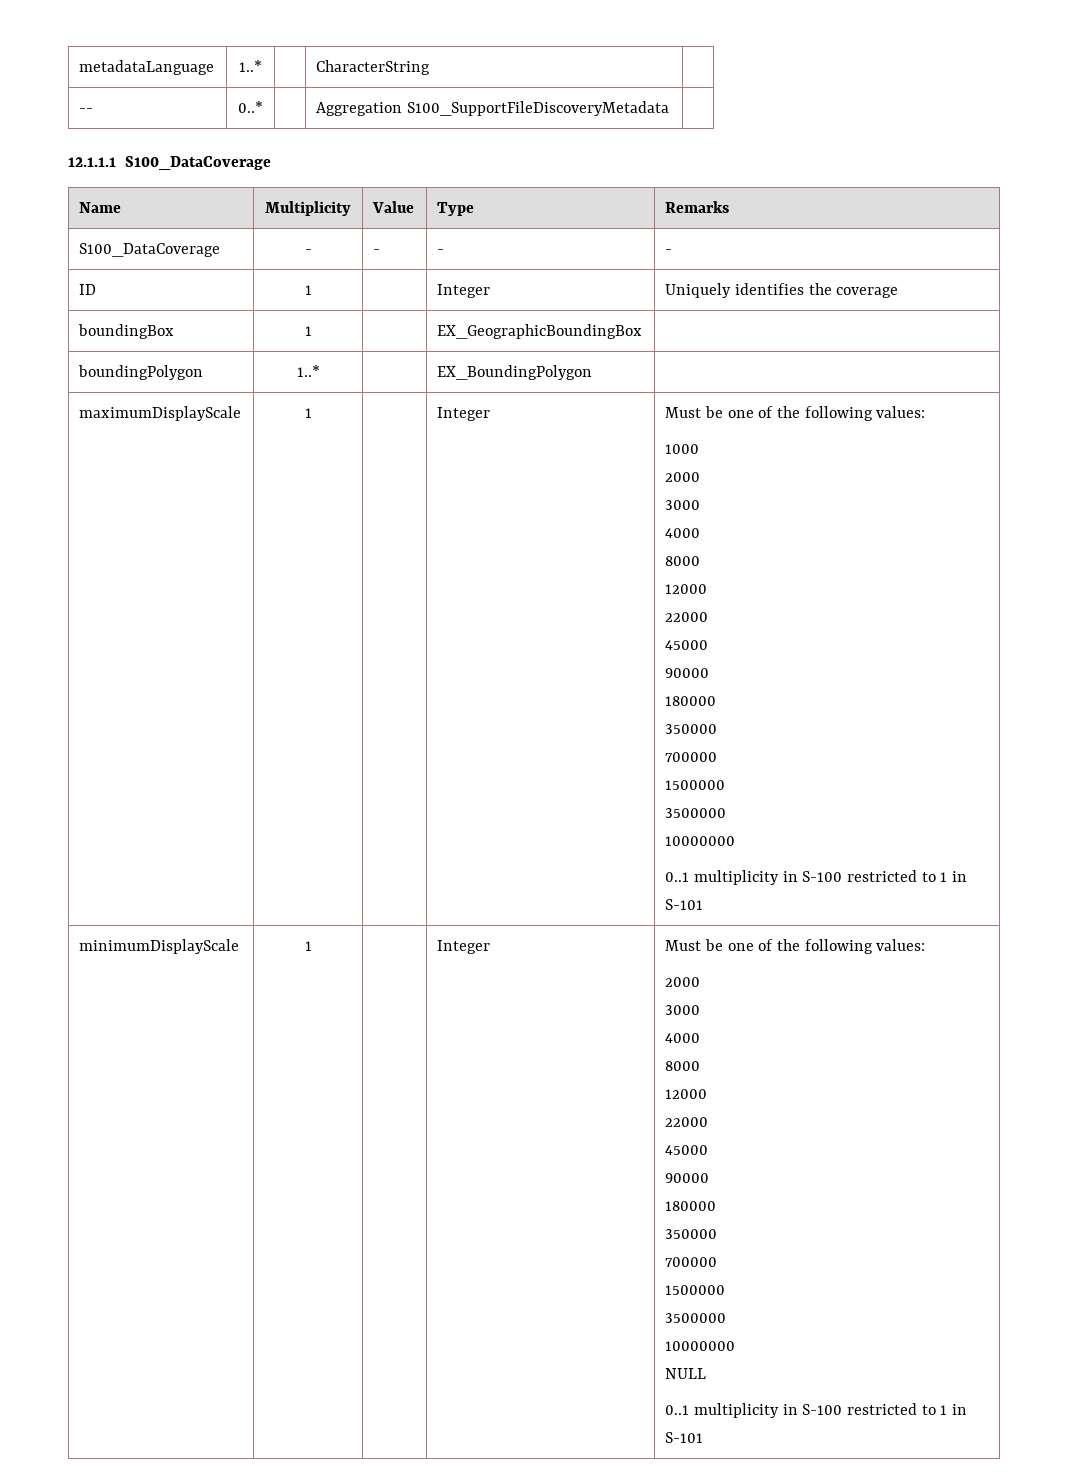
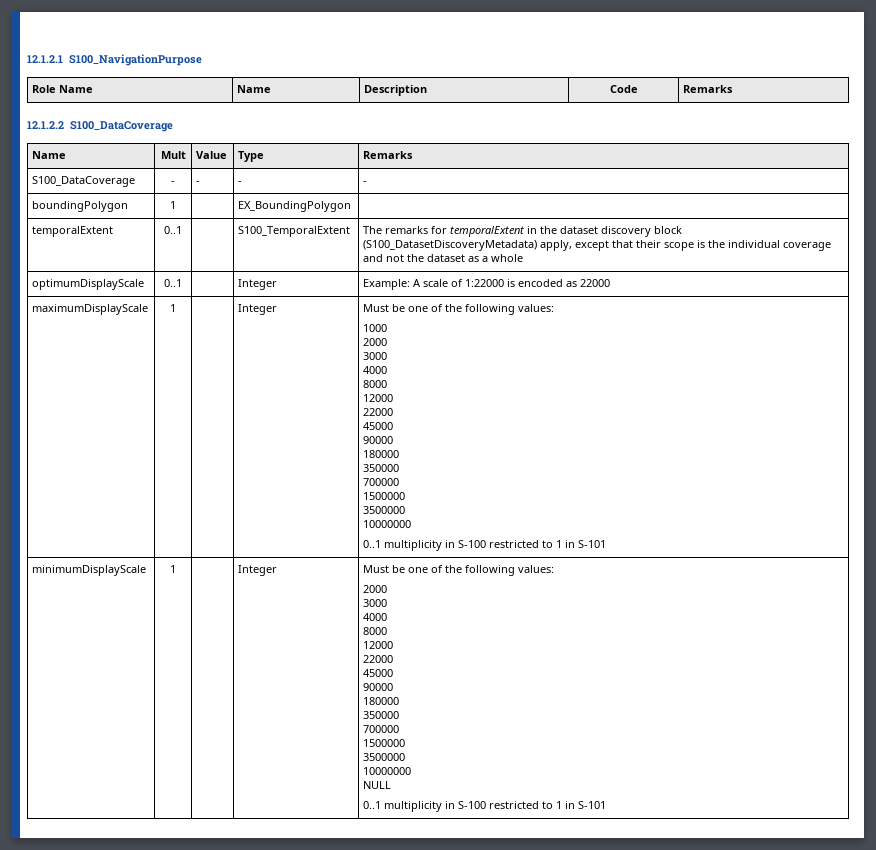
[79,60,215,75] [239,60,262,72] [316,60,431,75] [79,108,94,113] [238,101,263,113] [316,101,669,116] [68,157,116,167] metadataLanguage | 1..* | | CharacterString | // -- | 0..* | | Aggregation S100_SupportFileDiscoveryMetadata | // 12.1.1.1 -> [27,54,202,66] [32,85,94,93] [237,85,272,93] [364,85,428,96] [609,85,638,93] [683,85,734,93] [27,121,64,129] 12.1.2.1 S100_NavigationPurpose // Role Name | Name | Description | Code | Remarks // 12.1.2.2
[265,201,351,216] Multiplicity -> [160,151,186,159] Mult
[79,284,97,295] [304,285,312,295] [437,284,491,298] [665,283,899,298] [78,324,175,339] [304,326,312,336] [437,324,643,339] [78,365,204,380] [296,365,320,377] [437,365,593,380] ID | 1 | | Integer | Uniquely identifies the coverage // boundingBox | 1 | | EX_GeographicBoundingBox | // boundingPolygon | 1..* | | EX_BoundingPolygon | -> [32,201,129,212] [170,201,176,209] [238,201,352,212] [32,226,114,237] [164,226,182,234] [238,226,351,237] [363,226,683,237] [363,240,832,251] [363,254,524,262] [32,279,145,290] [164,279,182,287] [238,279,278,290] [363,279,611,290] boundingPolygon | 1 | | EX_BoundingPolygon | // temporalExtent | 0..1 | | S100_TemporalExtent | The remarks for temporalExtent in the dataset discovery block (S100_DatasetDiscoveryMetadata) apply, except that their scope is the individual coverage and not the dataset as a whole // optimumDisplayScale | 0..1 | | Integer | Example: A scale of 1:22000 is encoded as 22000

